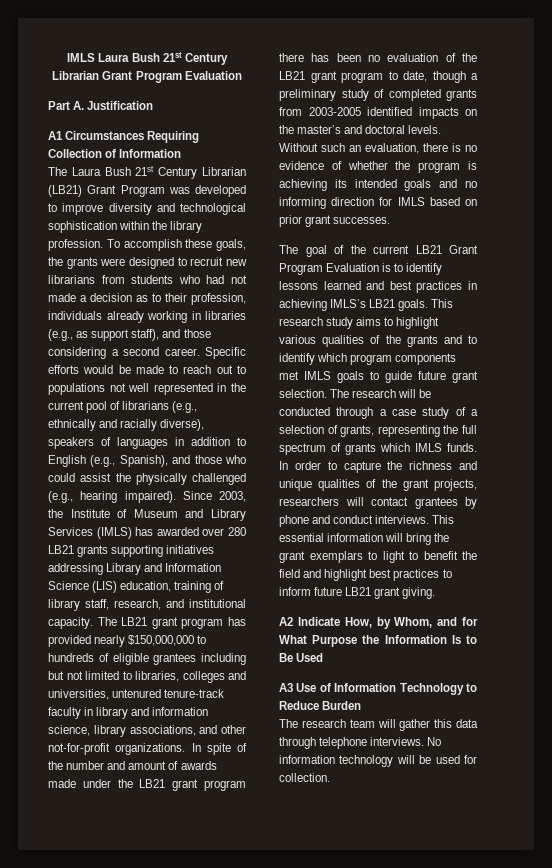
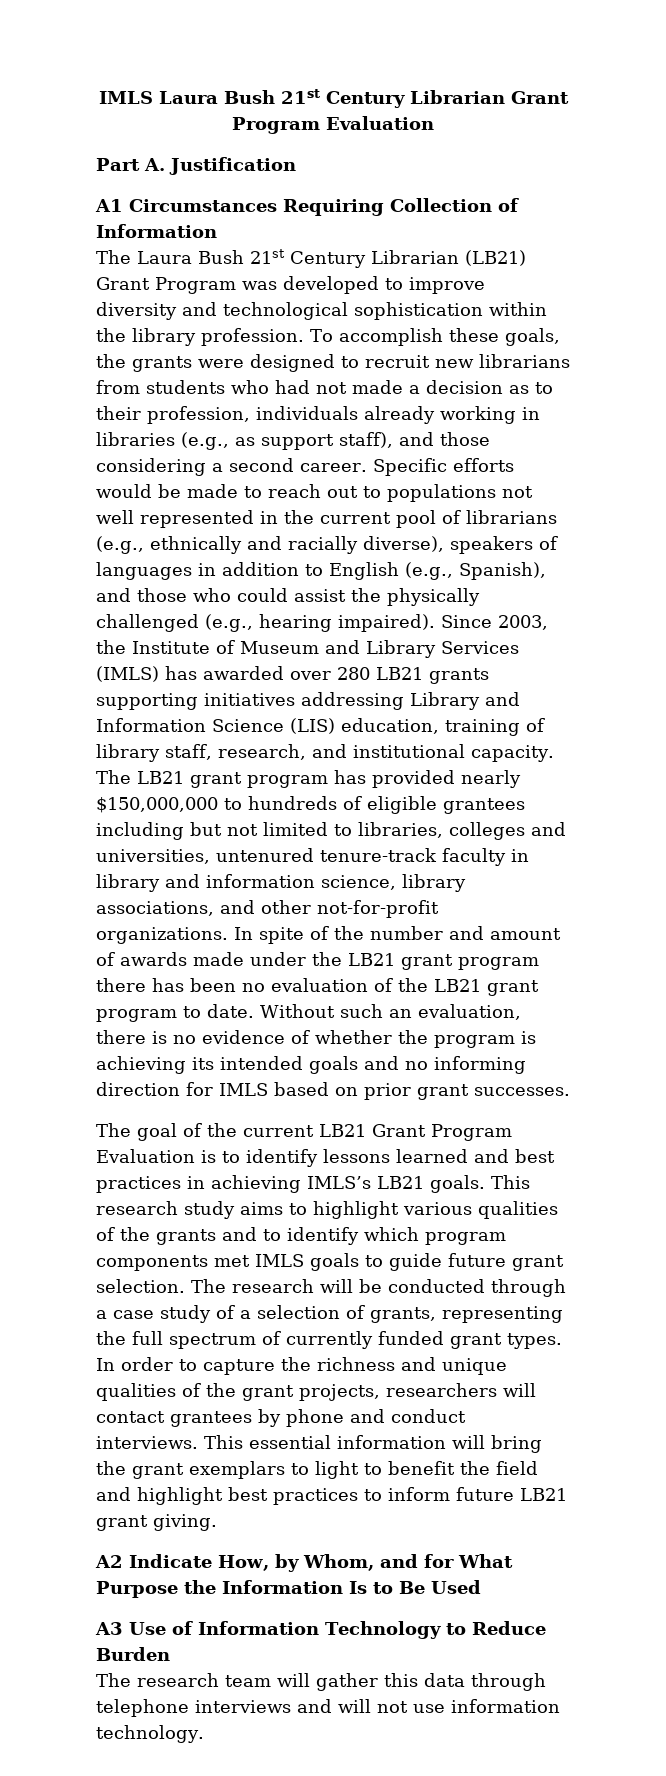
[403,71,478,83] [279,89,477,101] [279,107,477,119] [279,125,442,134] date, though a preliminary study of completed grants from 2003-2005 identified impacts on the master’s and doctoral levels. -> [207,1004,254,1018] date.
[345,443,477,455] grants which IMLS funds. -> [286,1331,562,1349] currently funded grant types.
[370,737,442,746] [279,755,477,767] [279,773,330,782] interviews. No information technology will be used for collection. -> [195,1699,560,1713] [96,1725,204,1743] interviews and will not use information technology.

